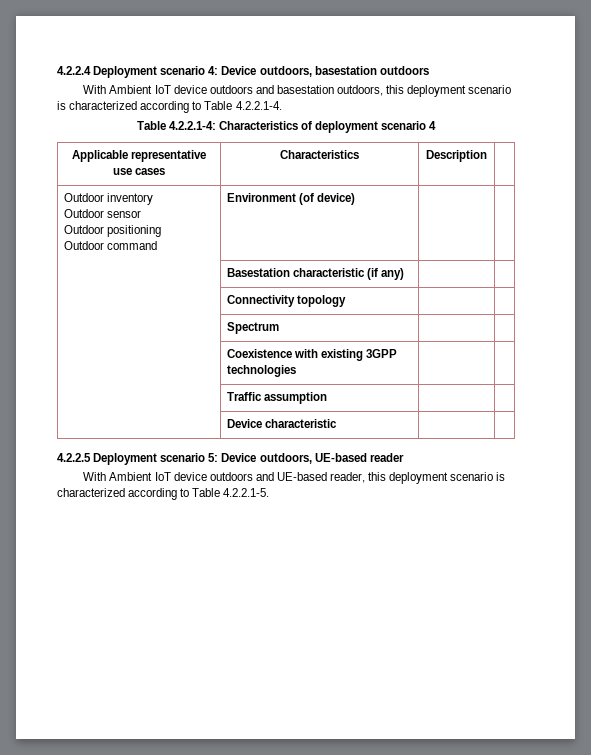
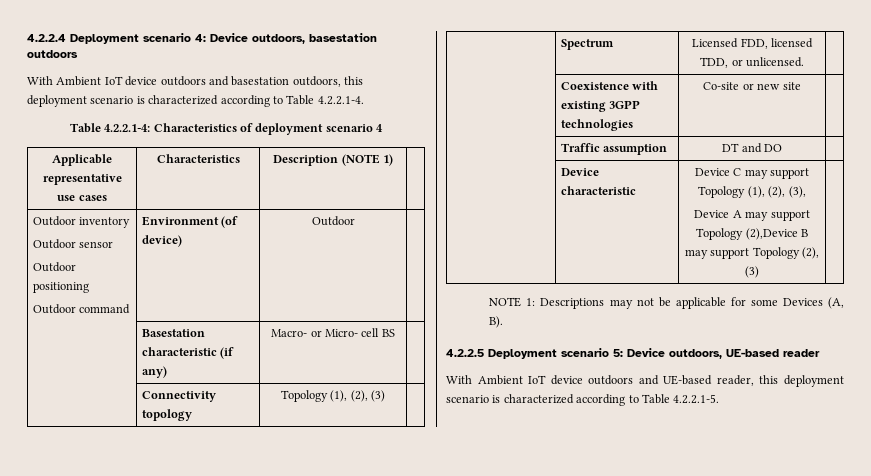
(487, 156) none -> [341,154,393,166] (NOTE 1)
(356, 199) none -> [311,216,355,226] Outdoor
[226,295,346,307] [226,322,279,334] | // | Connectivity topology | | // | Spectrum | -> [271,328,395,337] [141,391,216,402] [141,409,192,421] [280,390,386,402] [560,39,614,50] [692,38,813,49] [700,57,804,68] Macro- or Micro- cell BS | // | Connectivity topology | Topology (1), (2), (3) | // | Spectrum | Licensed FDD, licensed TDD, or unlicensed.
(296, 371) none -> [703,82,801,90] Co-site or new site
(327, 398) none -> [722,143,782,153] DT and DO
(337, 423) | -> [694,168,810,179] [698,186,806,198] [694,210,810,221] [696,228,808,240] [684,247,820,259] [745,266,759,278] [489,297,845,309] [489,316,504,328] Device C may support Topology (1), (2), (3), // Device A may support Topology (2),Device B may support Topology (2), (3) | // NOTE 1: Descriptions may not be applicable for some Devices (A, B).

